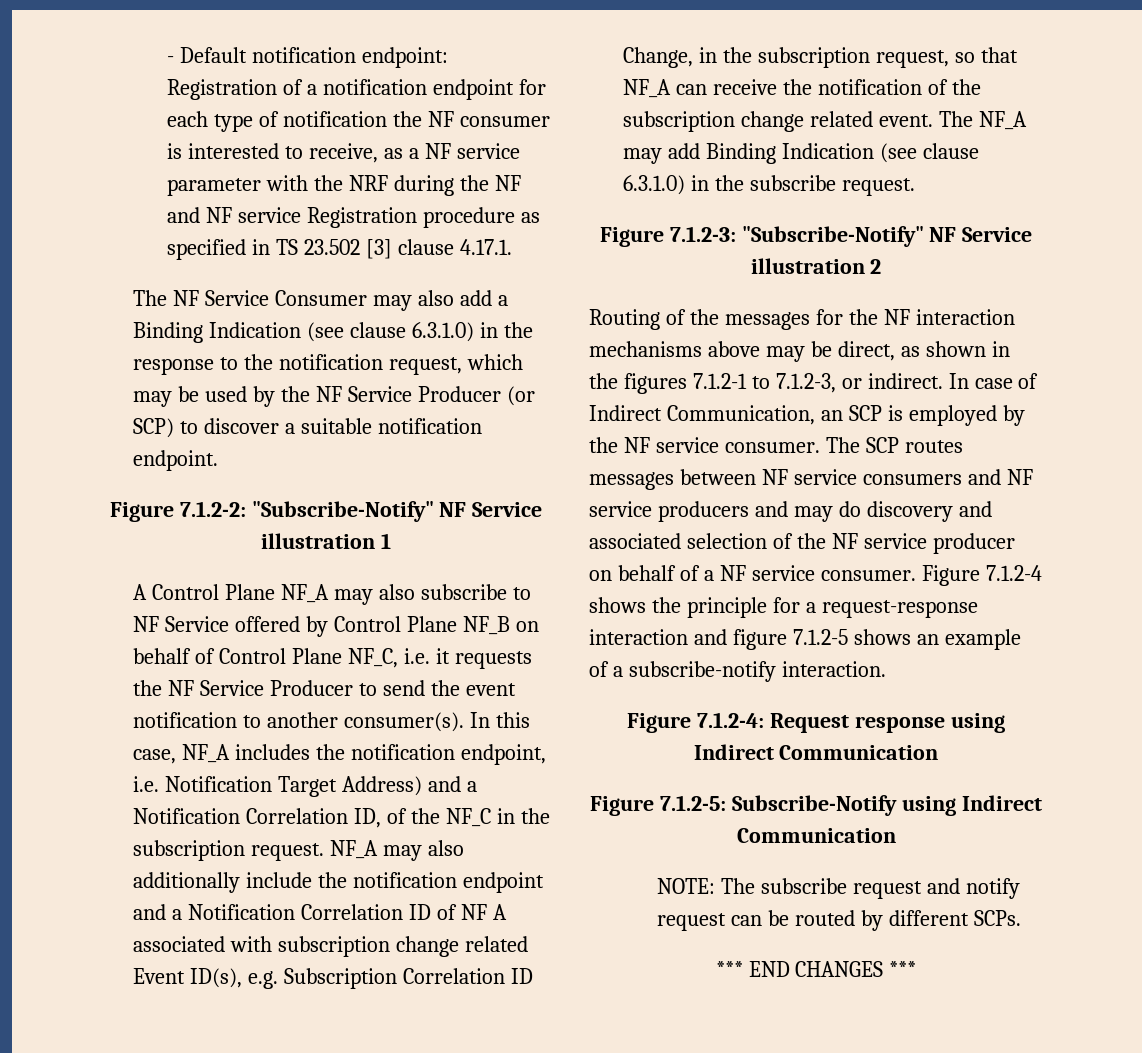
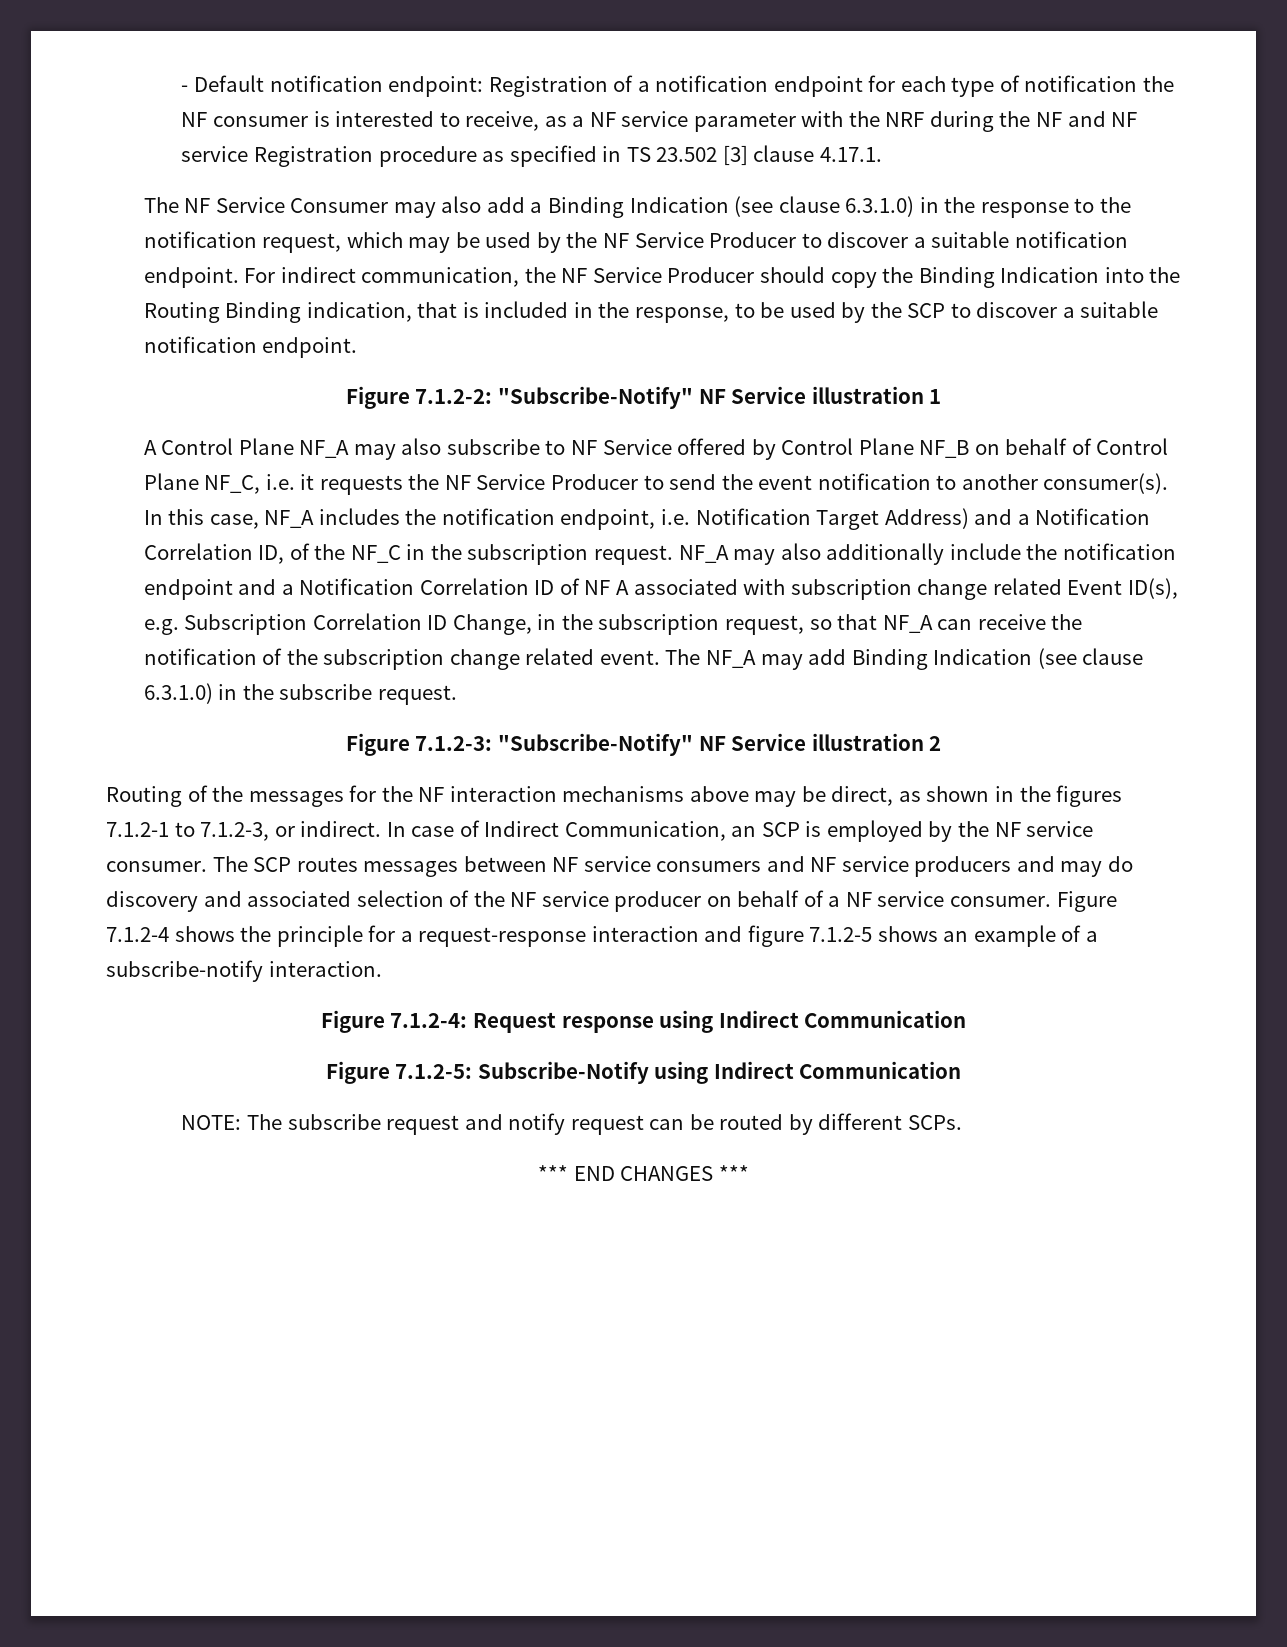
[506,386,535,406] [133,418,175,438] (or SCP) -> [801,231,1128,248] [143,266,1181,288] [143,301,946,323] to discover a suitable notification endpoint. For indirect communication, the NF Service Producer should copy the Binding Indication into the Routing Binding indication, that is included in the response, to be used by the SCP

